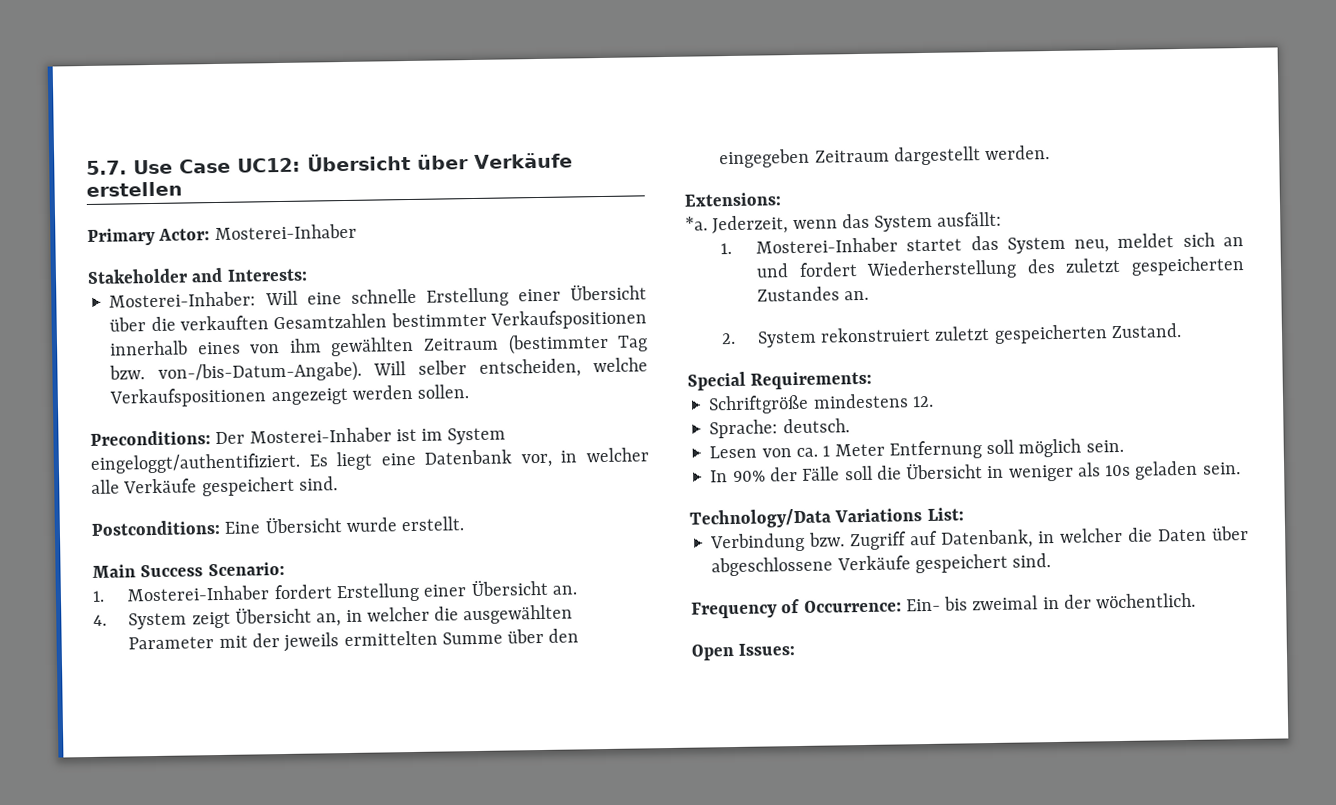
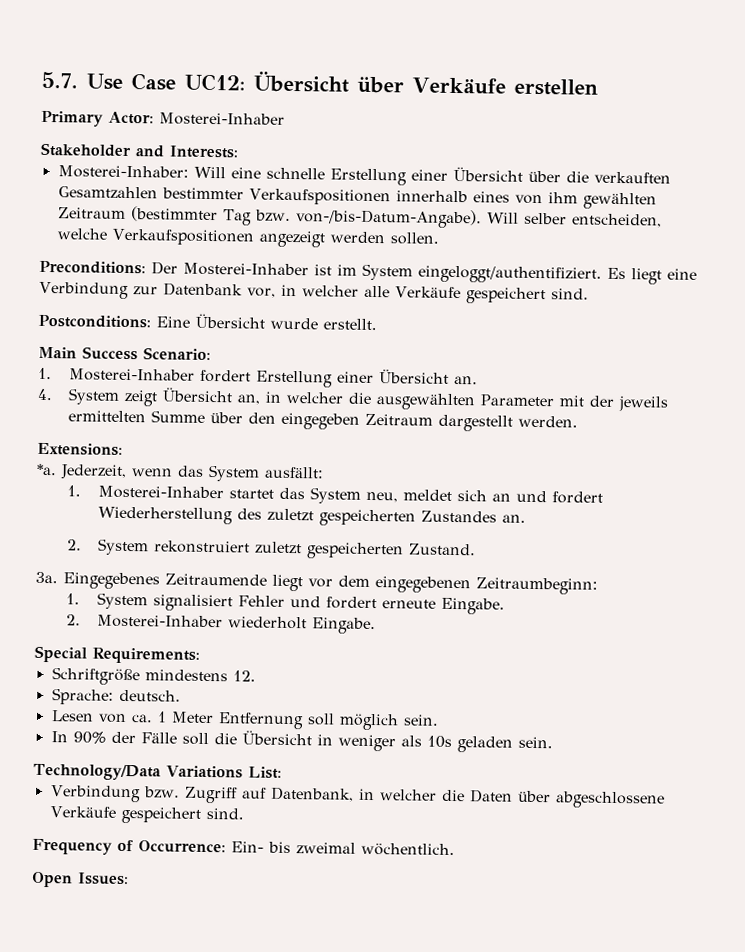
(416, 459) none -> [39,281,158,300] Verbindung zur
(1182, 331) none -> [35,571,598,595] [65,592,505,615] [65,614,376,635] // 3a. Eingegebenes Zeitraumende liegt vor dem eingegebenen Zeitraumbeginn: // 1. System signalisiert Fehler und fordert erneute Eingabe. // 2. Mosterei-Inhaber wiederholt Eingabe.
[1042,594,1092,610] in der -> (356, 848) none

